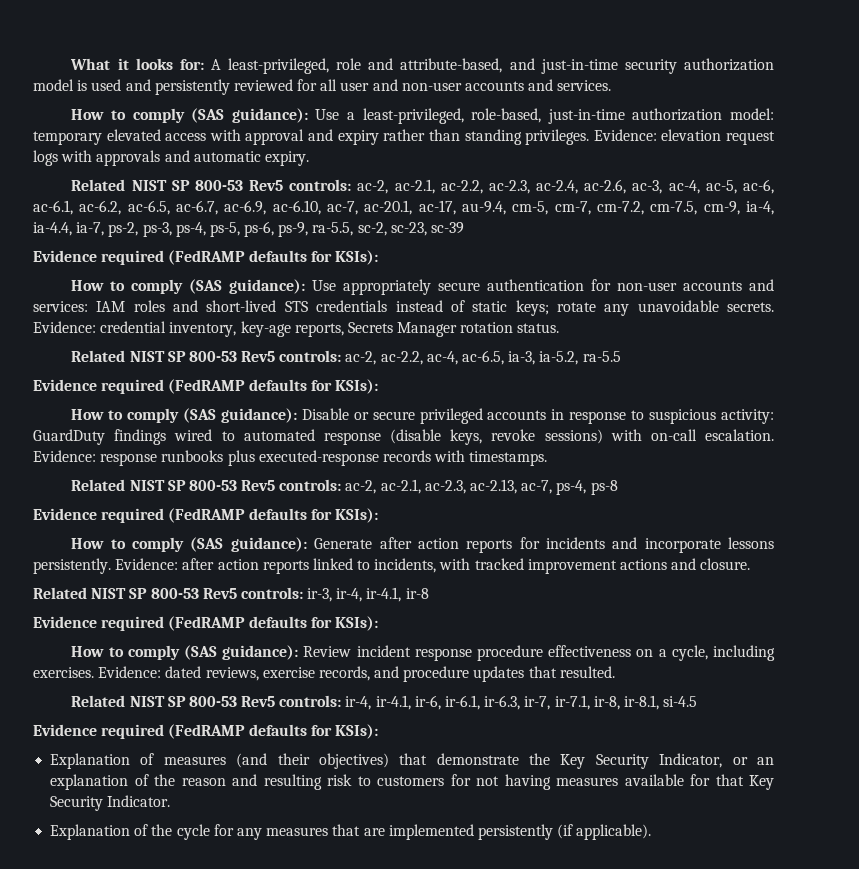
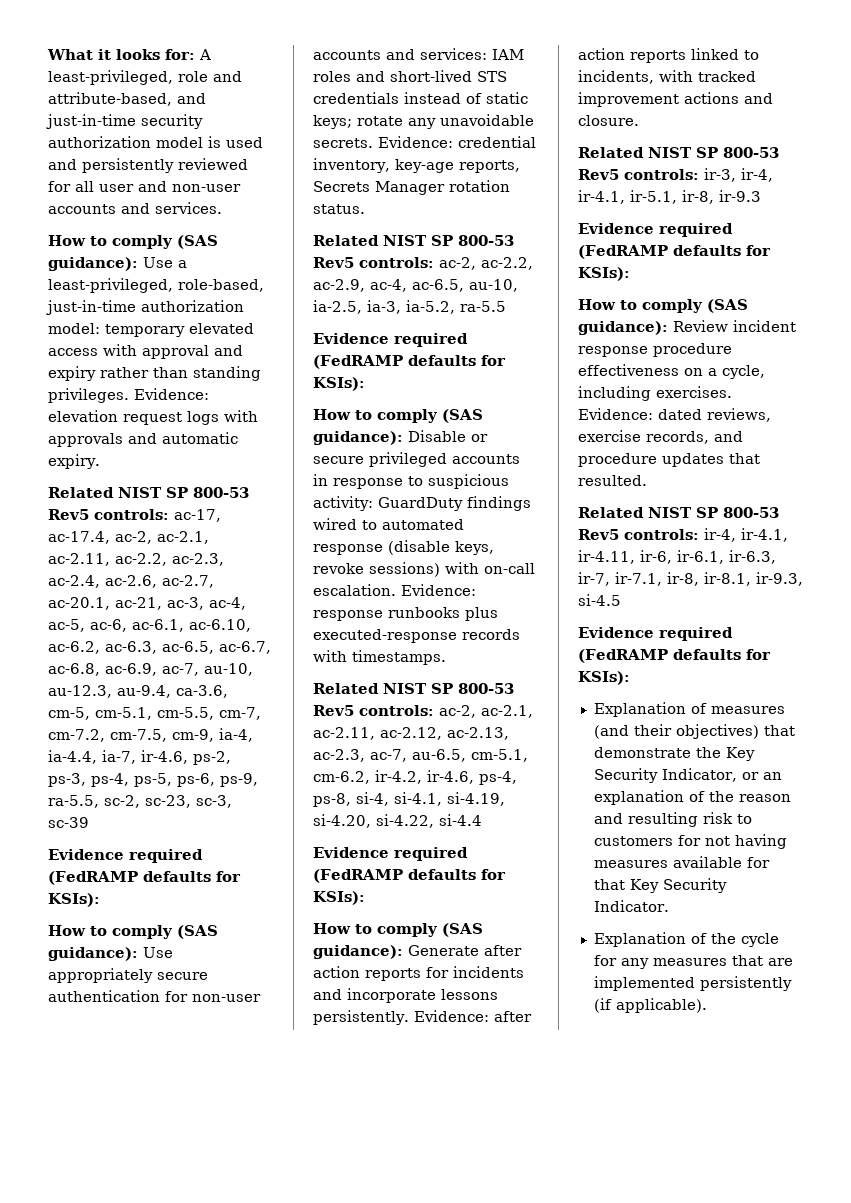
[357,179,435,194] ac-2, ac-2.1, -> [174,509,221,522] [48,531,209,544] [48,553,110,566] ac-17, ac-17.4, ac-2, ac-2.1, ac-2.11,
(627, 186) none -> [162,575,214,588] [48,597,162,610] ac-2.7, ac-20.1, ac-21,
[79,200,549,215] ac-6.2, ac-6.5, ac-6.7, ac-6.9, ac-6.10, ac-7, ac-20.1, ac-17, au-9.4, cm-5, -> [189,619,251,632] [48,641,271,654] [48,663,253,676] [48,685,228,698] [48,707,214,720] ac-6.10, ac-6.2, ac-6.3, ac-6.5, ac-6.7, ac-6.8, ac-6.9, ac-7, au-10, au-12.3, au-9.4, ca-3.6, cm-5, cm-5.1, cm-5.5,
(105, 229) none -> [141,750,188,764] ir-4.6,
(427, 229) none -> [196,795,232,808] sc-3,
(423, 358) none -> [313,279,365,292] ac-2.9,
(505, 357) none -> [469,279,518,292] [313,300,362,314] au-10, ia-2.5,
[424,479,618,495] ac-2.3, ac-2.13, ac-7, ps-4, ps-8 -> [313,727,509,740] [313,749,528,762] [313,770,517,785] [313,792,505,807] [313,814,482,828] ac-2.11, ac-2.12, ac-2.13, ac-2.3, ac-7, au-6.5, cm-5.1, cm-6.2, ir-4.2, ir-4.6, ps-4, ps-8, si-4, si-4.1, si-4.19, si-4.20, si-4.22, si-4.4
[405,588,429,599] ir-8 -> [630,190,761,204] ir-5.1, ir-8, ir-9.3
(411, 702) none -> [578,550,635,564] ir-4.11,
(659, 702) none -> [756,572,803,586] ir-9.3,

